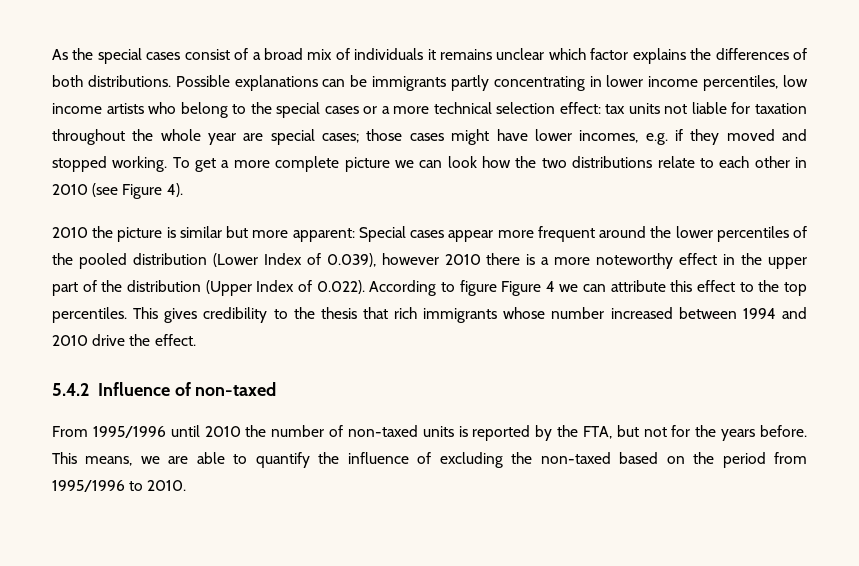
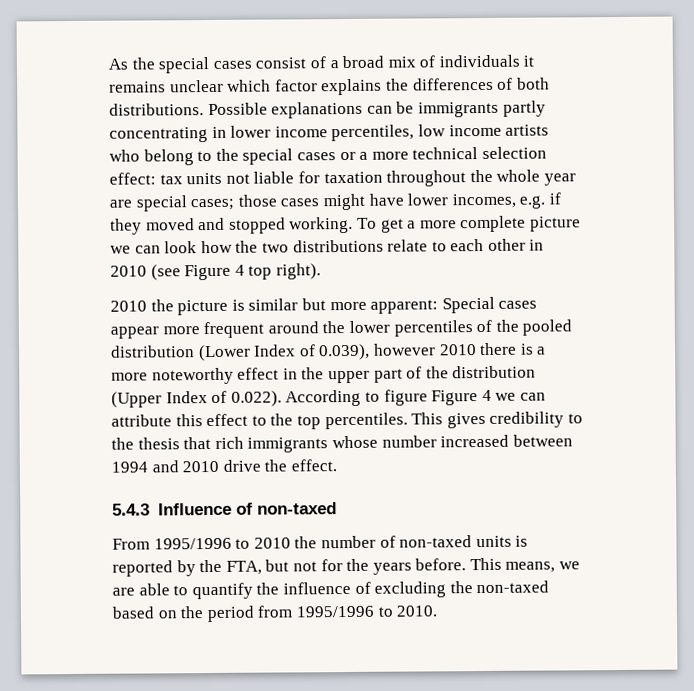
[166,183,183,197] 4). -> [234,263,321,280] 4 top right).
[52,383,90,396] 5.4.2 -> [112,503,150,516] 5.4.3
[170,425,200,437] until -> [235,538,251,549] to

